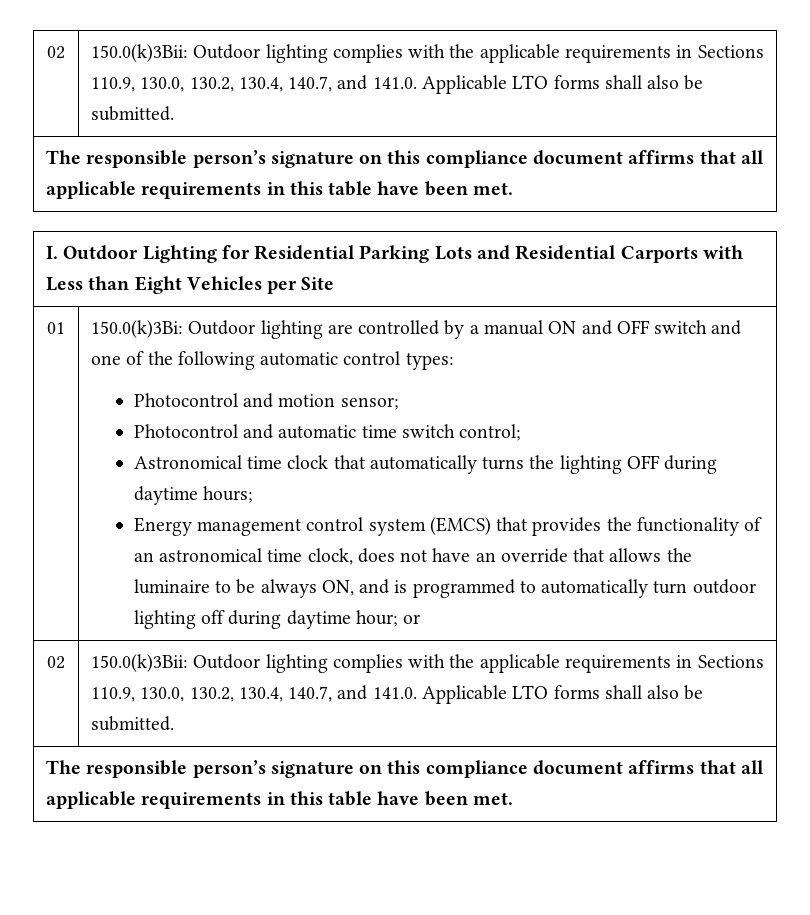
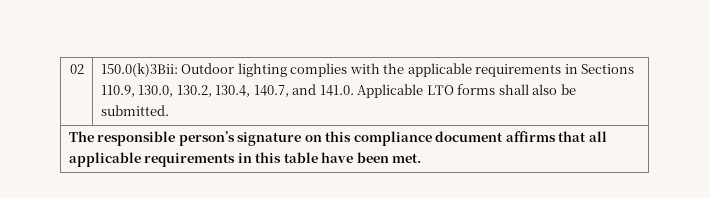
[46,245,743,263] [46,276,335,294] [47,322,65,334] [91,320,742,339] [91,351,454,370] [133,393,399,410] [133,424,522,441] [133,455,718,474] [133,486,253,505] [133,517,763,536] [133,548,692,565] [133,579,756,598] [133,610,421,629] [47,656,65,669] [91,654,764,673] [91,685,704,704] [91,716,175,731] [46,760,764,778] [46,791,514,809] // I. Outdoor Lighting for Residential Parking Lots and Residential Carports with Less than Eight Vehicles per Site // 01 | 150.0(k)3Bi: Outdoor lighting are controlled by a manual ON and OFF switch and one of the following automatic control types: // Photocontrol and motion sensor; // Photocontrol and automatic time switch control; // Astronomical time clock that automatically turns the lighting OFF during daytime hours; // Energy management control system (EMCS) that provides the functionality of an astronomical time clock, does not have an override that allows the luminaire to be always ON, and is programmed to automatically turn outdoor lighting off during daytime hour; or // 02 | 150.0(k)3Bii: Outdoor lighting complies with the applicable requirements in Sections 110.9, 130.0, 130.2, 130.4, 140.7, and 141.0. Applicable LTO forms shall also be submitted. // The responsible person’s signature on this compliance document affirms that all applicable requirements in this table have been met. -> (422, 158) none

